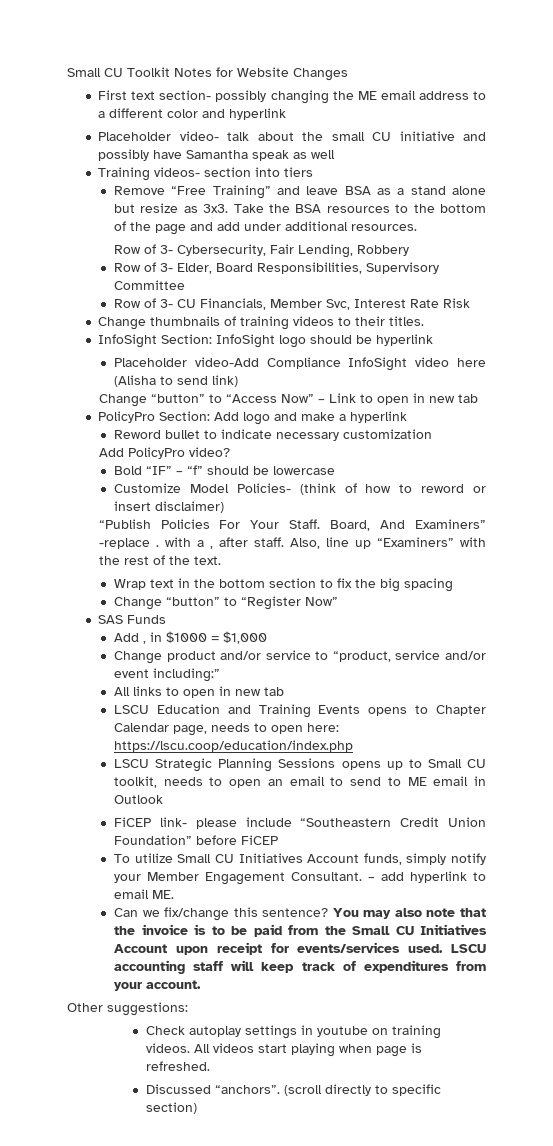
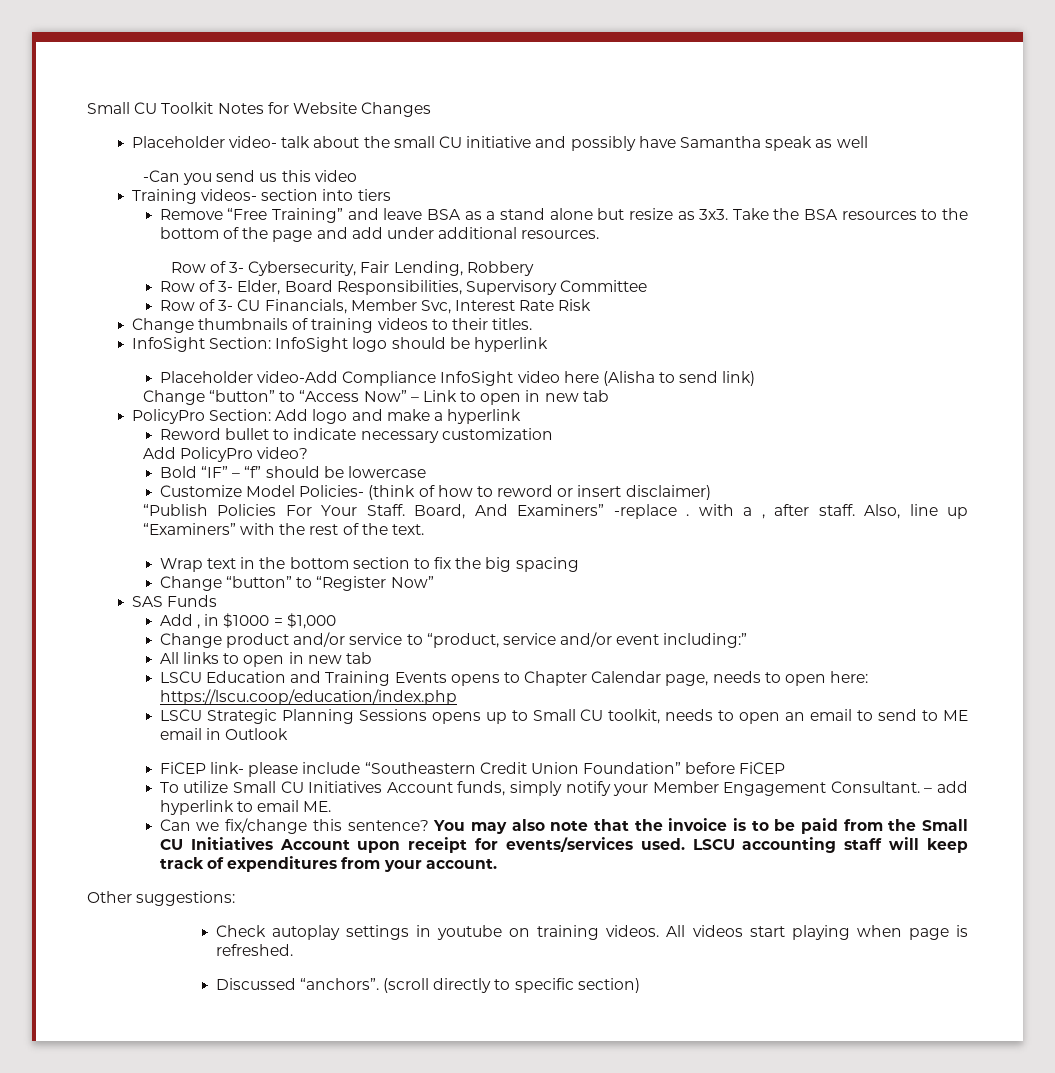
[98,90,486,104] [98,108,287,120] // First text section- possibly changing the ME email address to a different color and hyperlink -> (432, 109) none
(336, 154) none -> [142,170,357,185] // -Can you send us this video

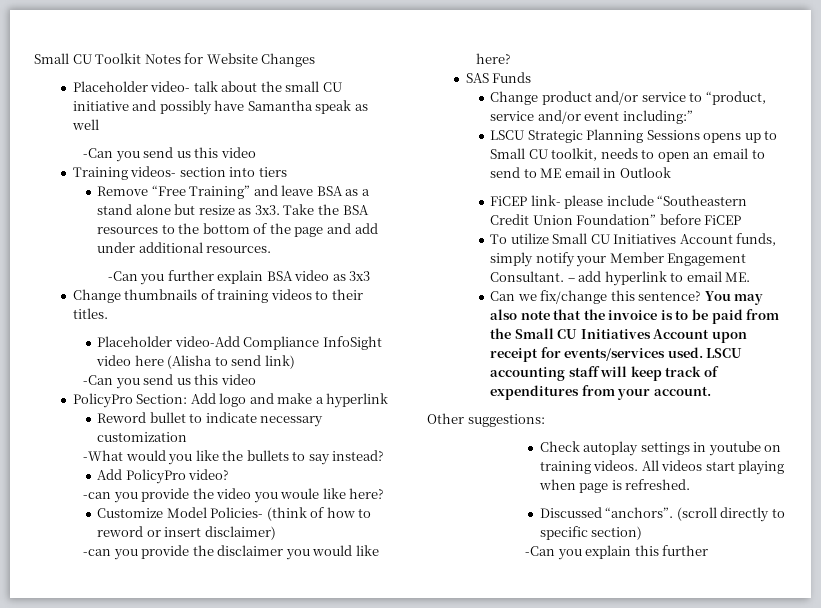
[170,261,534,276] [159,280,648,295] [159,299,592,314] Row of 3- Cybersecurity, Fair Lending, Robbery // Row of 3- Elder, Board Responsibilities, Supervisory Committee // Row of 3- CU Financials, Member Svc, Interest Rate Risk -> [107,270,371,285] -Can you further explain BSA video as 3x3
[131,337,549,352] // InfoSight Section: InfoSight logo should be hyperlink -> (108, 313) none
[142,390,609,405] Change “button” to “Access Now” – Link to open in new tab -> [83,374,256,389] -Can you send us this video
[142,447,309,462] [159,466,426,478] Add PolicyPro video? // Bold “IF” – “f” should be lowercase -> [83,450,385,465] [97,469,230,484] [83,488,385,503] -What would you like the bullets to say instead? // Add PolicyPro video? // -can you provide the video you woule like here?
[142,504,969,519] [142,523,424,535] [159,557,579,572] [159,576,434,591] [131,595,218,607] [159,613,336,629] “Publish Policies For Your Staff. Board, And Examiners” -replace . with a , after staff. Also, line up “Examiners” with the rest of the text. // Wrap text in the bottom section to fix the big spacing // Change “button” to “Register Now” // SAS Funds // Add , in $1000 = $1,000 -> [83,545,379,560] [476,53,512,64] [465,72,532,83] -can you provide the disclaimer you would like here? // SAS Funds
[159,652,372,667] [159,671,869,686] [159,689,457,705] // All links to open in new tab // LSCU Education and Training Events opens to Chapter Calendar page, needs to open here: https://lscu.coop/education/index.php -> (693, 117) none
(640, 985) none -> [525,545,709,560] // -Can you explain this further

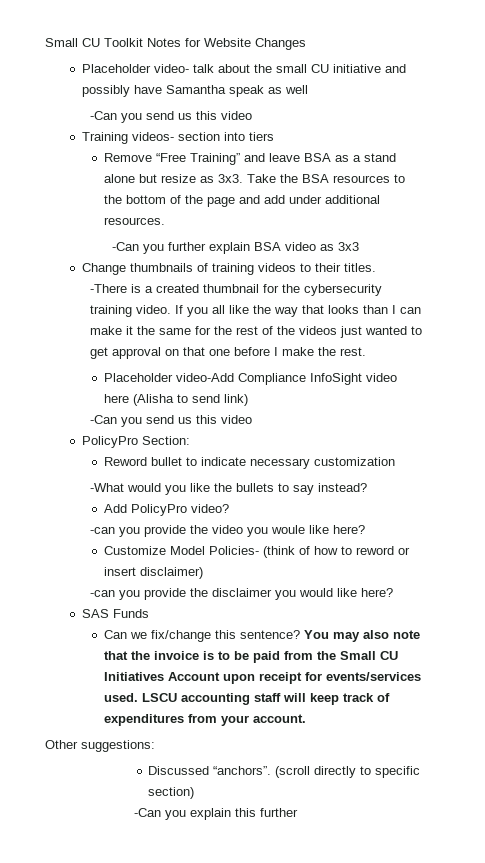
(108, 313) none -> [89,284,382,296] [89,305,421,317] [89,326,422,338] [89,347,366,359] // -There is a created thumbnail for the cybersecurity training video. If you all like the way that looks than I can make it the same for the rest of the videos just wanted to get approval on that one before I make the rest.
[190,393,389,408] Add logo and make a hyperlink -> (190, 440) none
[490,91,766,105] [490,110,693,124] [490,129,778,143] [490,148,765,162] [490,167,671,178] [490,195,748,209] [490,214,742,225] [490,233,777,246] [490,252,747,267] [490,271,751,286] // Change product and/or service to “product, service and/or event including:” // LSCU Strategic Planning Sessions opens up to Small CU toolkit, needs to open an email to send to ME email in Outlook // FiCEP link- please include “Southeastern Credit Union Foundation” before FiCEP // To utilize Small CU Initiatives Account funds, simply notify your Member Engagement Consultant. – add hyperlink to email ME. -> (149, 613) none
[539,441,782,456] [539,460,785,475] [538,479,691,493] // Check autoplay settings in youtube on training videos. All videos start playing when page is refreshed. -> (155, 746) none

